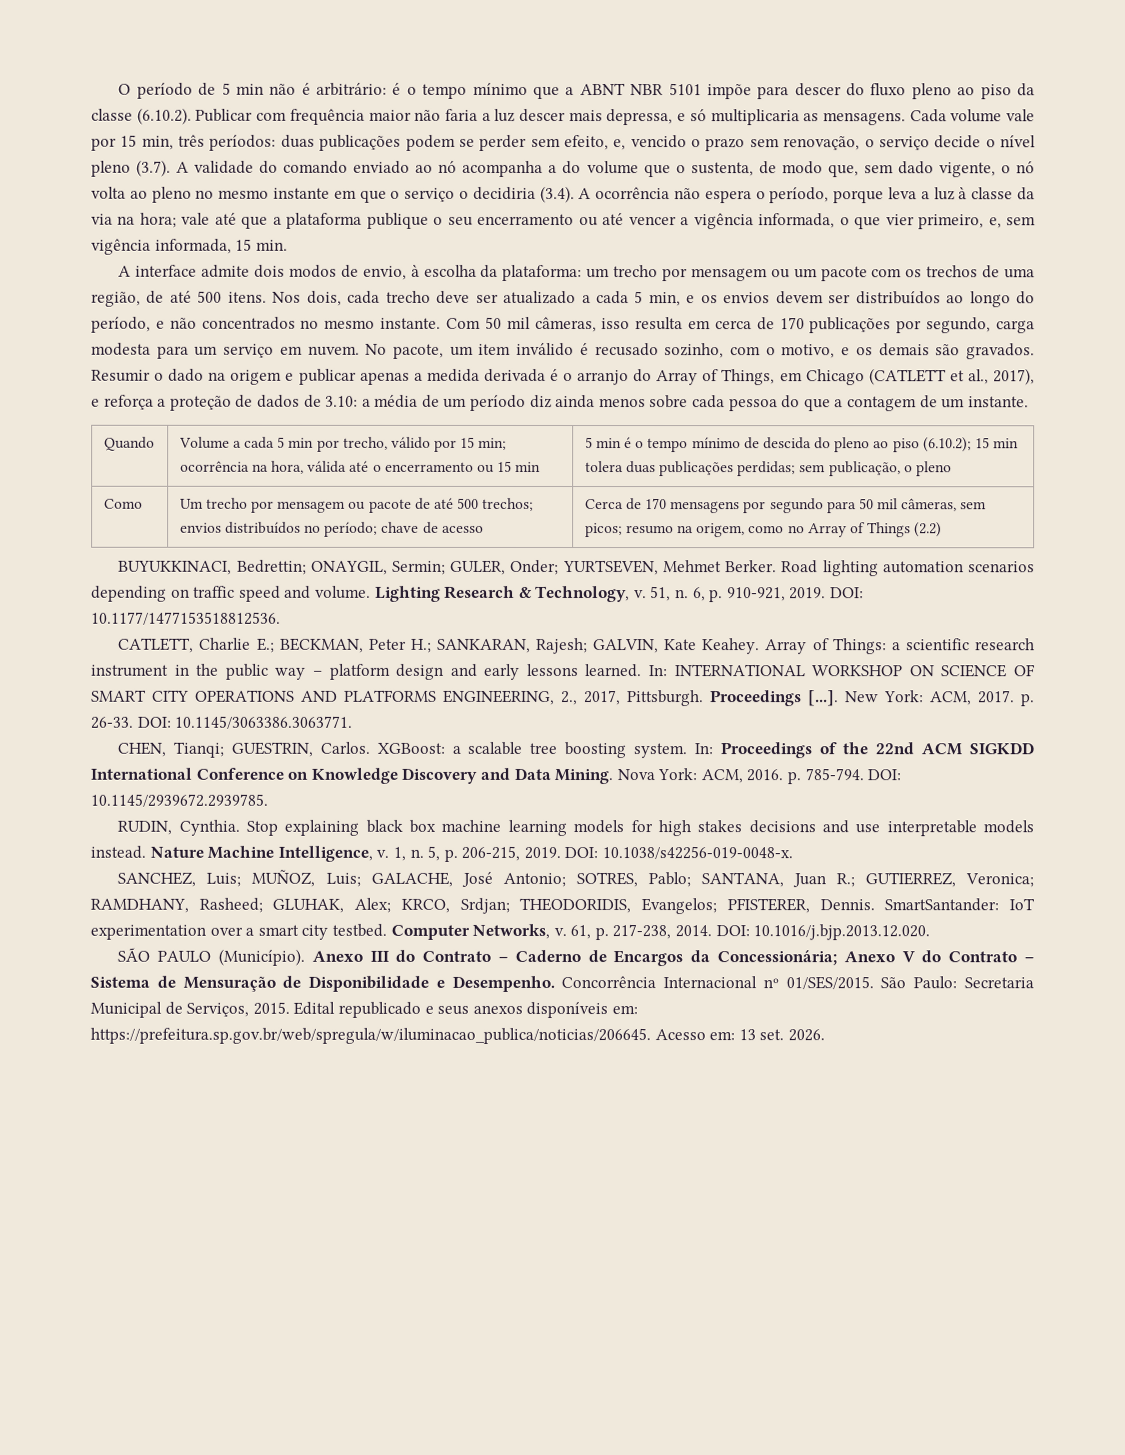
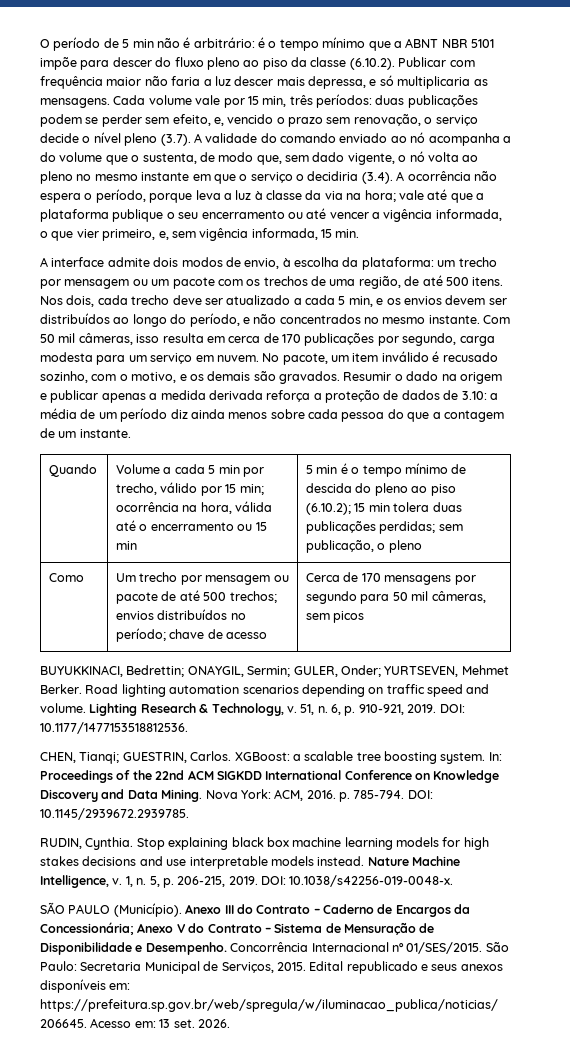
[549,368,1035,386] [91,398,100,407] é o arranjo do Array of Things, em Chicago (CATLETT et al., 2017), e -> (263, 395) none
[584,522,943,538] picos; resumo na origem, como no Array of Things (2.2) -> [333,611,365,623] picos
[118,637,1035,655] [91,663,1036,680] [91,689,1035,707] [90,715,354,729] // CATLETT, Charlie E.; BECKMAN, Peter H.; SANKARAN, Rajesh; GALVIN, Kate Keahey. Array of Things: a scientific research instrument in the public way – platform design and early lessons learned. In: INTERNATIONAL WORKSHOP ON SCIENCE OF SMART CITY OPERATIONS AND PLATFORMS ENGINEERING, 2., 2017, Pittsburgh. Proceedings [...]. New York: ACM, 2017. p. 26-33. DOI: 10.1145/3063386.3063771. -> (188, 728) none
[117,869,1034,888] [90,897,1036,915] [90,923,931,941] // SANCHEZ, Luis; MUÑOZ, Luis; GALACHE, José Antonio; SOTRES, Pablo; SANTANA, Juan R.; GUTIERREZ, Veronica; RAMDHANY, Rasheed; GLUHAK, Alex; KRCO, Srdjan; THEODORIDIS, Evangelos; PFISTERER, Dennis. SmartSantander: IoT experimentation over a smart city testbed. Computer Networks, v. 61, p. 217-238, 2014. DOI: 10.1016/j.bjp.2013.12.020. -> (454, 881) none

